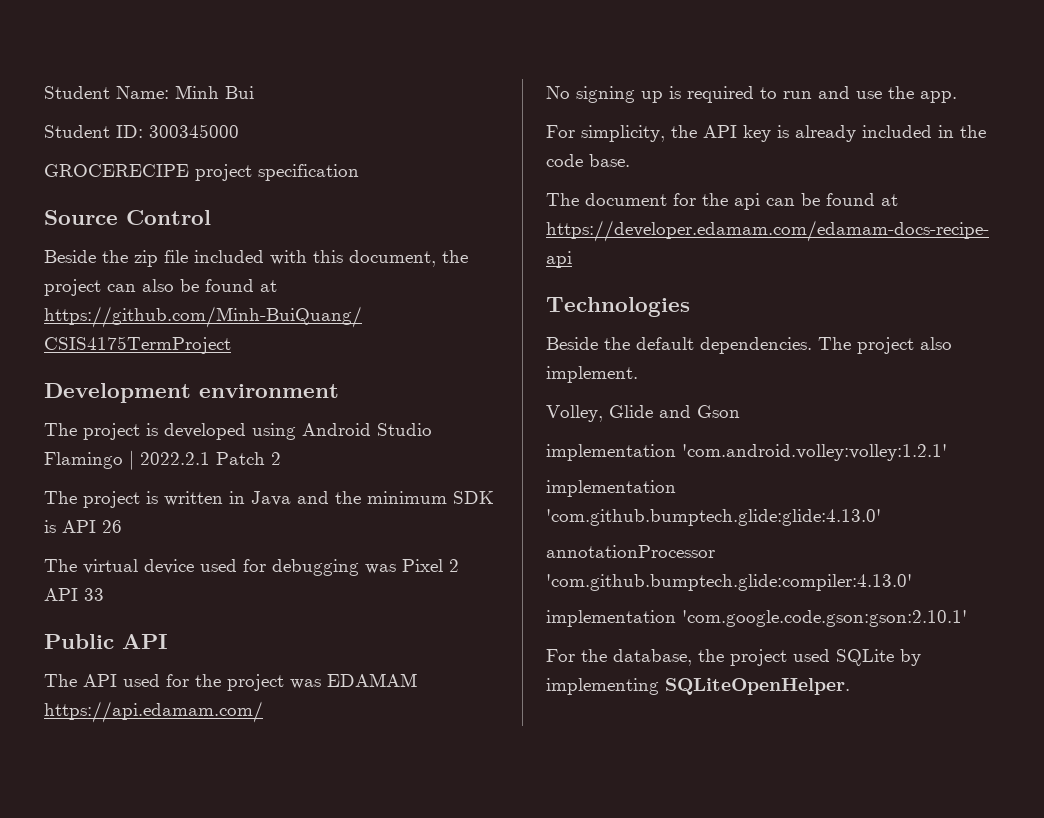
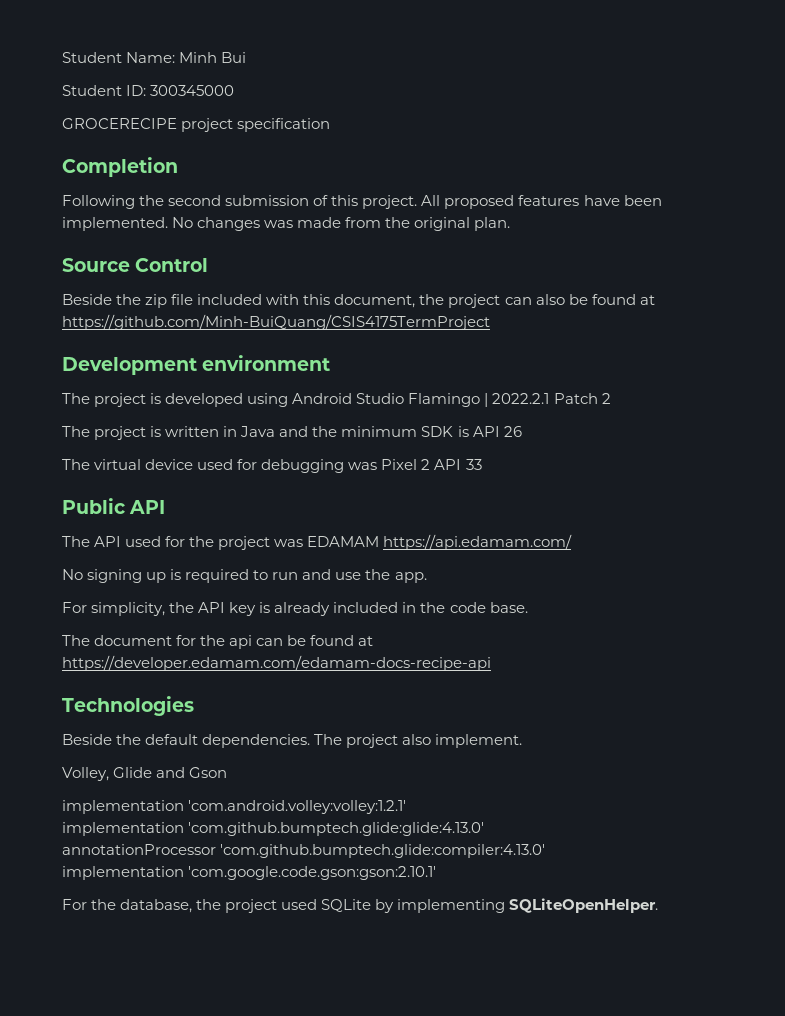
(359, 172) none -> [62,157,178,177] [62,195,662,209] [62,217,511,231] // Completion // Following the second submission of this project. All proposed features have been implemented. No changes was made from the original plan.

